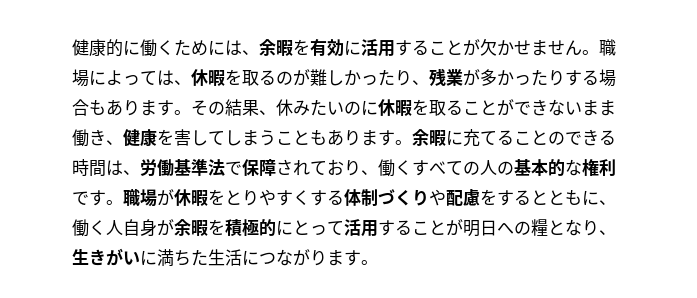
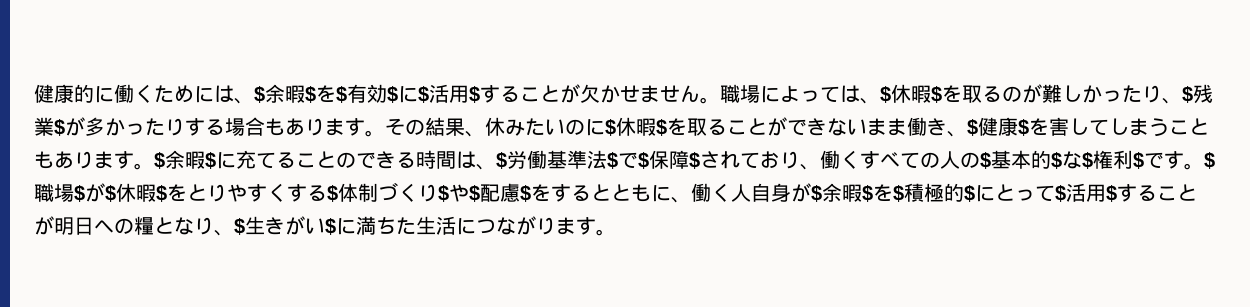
[259,39,395,57] 余暇を有効に活用 -> [254,84,480,103] $余暇$を$有効$に$活用$
[191,69,225,86] 休暇 -> [880,84,942,103] $休暇$
[429,68,463,87] 残業 -> [1182,84,1213,104] [34,117,65,136] $残業$
[378,99,412,116] 休暇 -> [605,117,667,136] $休暇$
[123,129,157,147] 健康 -> [967,117,1029,136] $健康$
[412,129,446,146] 余暇 -> [154,150,216,169] $余暇$
(140, 172) none -> [496,152,507,169] $
[225,159,276,176] で保障 -> [607,150,700,169] $で$保障$
[514,159,616,176] [72,189,208,207] 基本的な権利です。職場が休暇 -> [980,150,1215,170] [34,183,167,202] $基本的$な$権利$です。$職場$が$休暇$
(344, 197) none -> [327,185,338,202] $
[429,189,480,206] や配慮 -> [438,183,531,202] $や$配慮$
[174,219,378,237] 余暇を積極的にとって活用 -> [811,183,1117,202] $余暇$を$積極的$にとって$活用$
(616, 232) none -> [234,218,245,235] $
(140, 258) none -> [325,218,336,235] $

